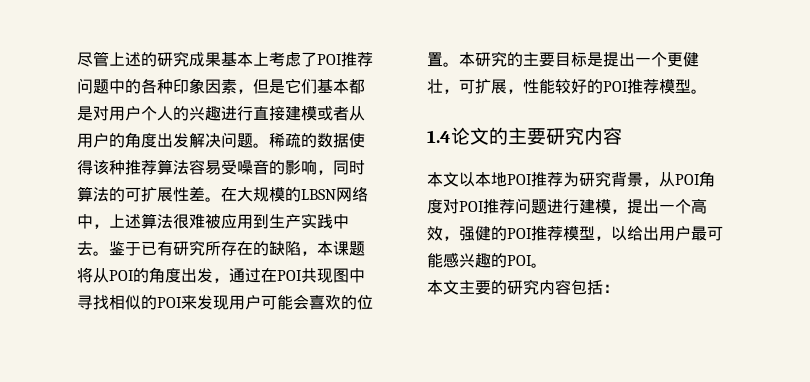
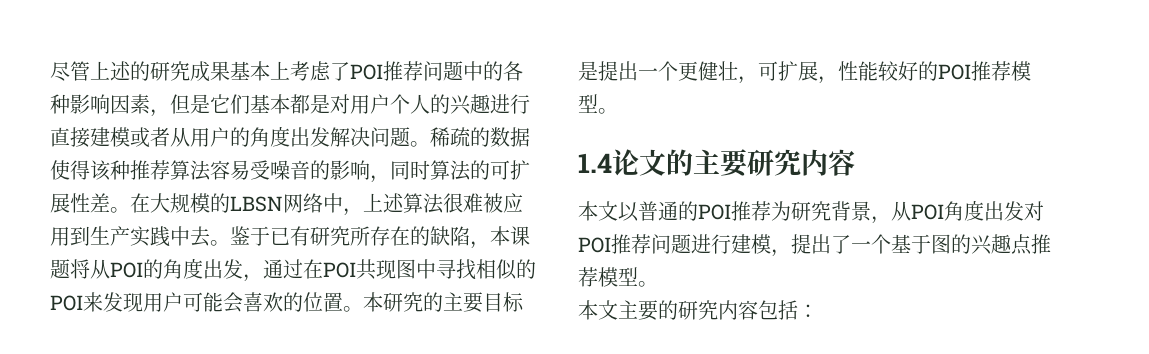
[173,78,205,94] 印象 -> [70,94,110,114] 影响
[475,172,507,187] 本地 -> [638,201,698,221] 普通的
(443, 206) none -> [984,201,1024,221] 出发
[659,198,707,214] [427,225,723,241] [427,252,532,268] 一个高效，强健的POI推荐模型，以给出用户最可能感兴趣的POI -> [831,234,1051,255] [578,267,638,287] 了一个基于图的兴趣点推荐模型

